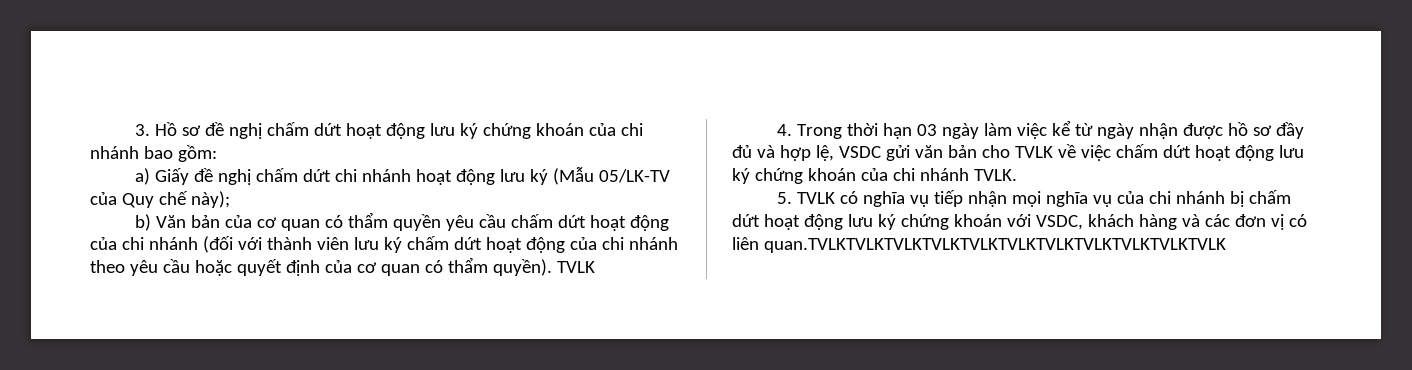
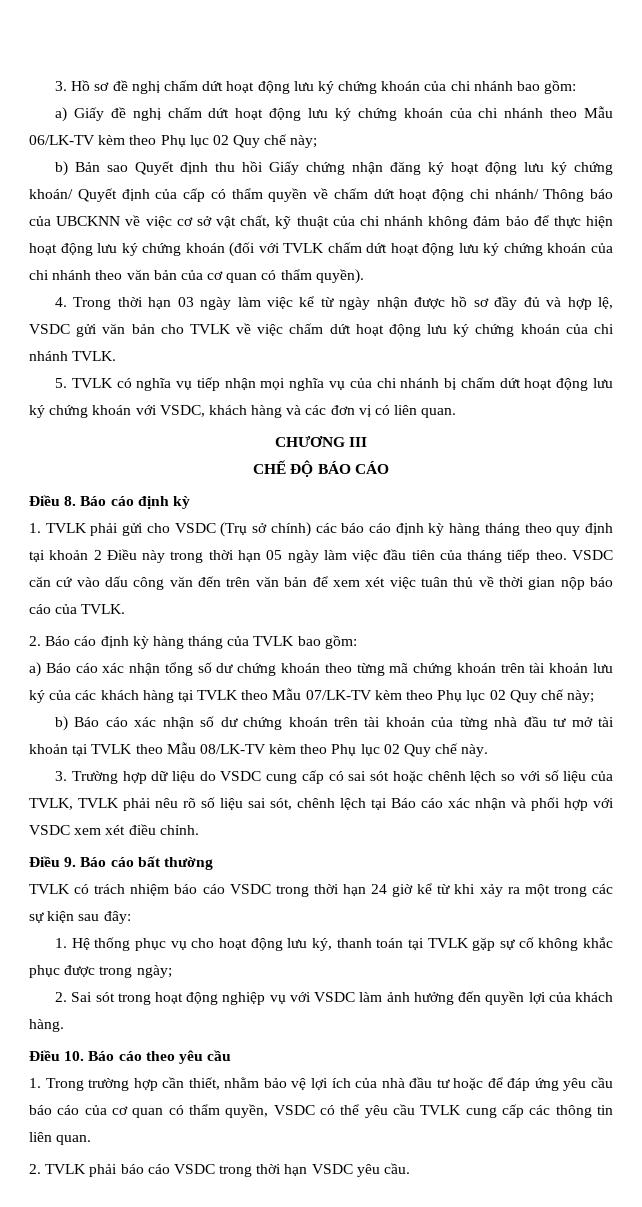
[334,167,670,185] [90,191,230,208] [134,214,186,231] chi nhánh hoạt động lưu ký (Mẫu 05/LK-TV của Quy chế này); // b) Văn -> [235,106,613,121] [29,134,318,148] [55,161,613,176] [29,188,613,202] [29,215,613,229] [29,242,613,257] [29,269,150,280] hoạt động lưu ký chứng khoán của chi nhánh theo Mẫu 06/LK-TV kèm theo Phụ lục 02 Quy chế này; // b) Bản sao Quyết định thu hồi Giấy chứng nhận đăng ký hoạt động lưu ký chứng khoán/ Quyết định của cấp có thẩm quyền về chấm dứt hoạt động chi nhánh/ Thông báo của UBCKNN về việc cơ sở vật chất, kỹ thuật của chi nhánh không đảm bảo để thực hiện hoạt động lưu ký chứng khoán (đối với TVLK chấm dứt hoạt động lưu ký chứng khoán của chi nhánh theo văn
[392,214,669,231] [90,236,678,253] [90,257,488,276] quyền yêu cầu chấm dứt hoạt động của chi nhánh (đối với thành viên lưu ký chấm dứt hoạt động của chi nhánh theo yêu cầu hoặc quyết định của cơ quan có thẩm -> (312, 274) none
[556,261,595,273] TVLK -> (364, 276) none
[763,238,1226,253] quan.TVLKTVLKTVLKTVLKTVLKTVLKTVLKTVLKTVLKTVLKTVLK -> [421,408,457,418] [274,436,368,447] [253,460,389,477] [29,495,190,509] [29,522,613,537] [29,549,613,563] [29,576,614,590] [29,604,126,614] [29,635,357,649] [29,662,613,677] [29,688,595,703] [55,716,614,731] [29,742,489,757] [55,770,613,784] [29,797,614,811] [29,824,199,835] [29,856,213,870] [29,883,613,897] [29,911,131,924] [55,937,613,951] [29,965,172,978] [55,991,613,1005] [29,1019,64,1032] [29,1050,232,1064] [29,1077,613,1091] [29,1104,613,1118] [29,1132,92,1145] [29,1163,411,1177] quan. // CHƯƠNG III // CHẾ ĐỘ BÁO CÁO // Điều 8. Báo cáo định kỳ // 1. TVLK phải gửi cho VSDC (Trụ sở chính) các báo cáo định kỳ hàng tháng theo quy định tại khoản 2 Điều này trong thời hạn 05 ngày làm việc đầu tiên của tháng tiếp theo. VSDC căn cứ vào dấu công văn đến trên văn bản để xem xét việc tuân thủ về thời gian nộp báo cáo của TVLK. // 2. Báo cáo định kỳ hàng tháng của TVLK bao gồm: // a) Báo cáo xác nhận tổng số dư chứng khoán theo từng mã chứng khoán trên tài khoản lưu ký của các khách hàng tại TVLK theo Mẫu 07/LK-TV kèm theo Phụ lục 02 Quy chế này; // b) Báo cáo xác nhận số dư chứng khoán trên tài khoản của từng nhà đầu tư mở tài khoản tại TVLK theo Mẫu 08/LK-TV kèm theo Phụ lục 02 Quy chế này. // 3. Trường hợp dữ liệu do VSDC cung cấp có sai sót hoặc chênh lệch so với số liệu của TVLK, TVLK phải nêu rõ số liệu sai sót, chênh lệch tại Báo cáo xác nhận và phối hợp với VSDC xem xét điều chỉnh. // Điều 9. Báo cáo bất thường // TVLK có trách nhiệm báo cáo VSDC trong thời hạn 24 giờ kể từ khi xảy ra một trong các sự kiện sau đây: // 1. Hệ thống phục vụ cho hoạt động lưu ký, thanh toán tại TVLK gặp sự cố không khắc phục được trong ngày; // 2. Sai sót trong hoạt động nghiệp vụ với VSDC làm ảnh hưởng đến quyền lợi của khách hàng. // Điều 10. Báo cáo theo yêu cầu // 1. Trong trường hợp cần thiết, nhằm bảo vệ lợi ích của nhà đầu tư hoặc để đáp ứng yêu cầu báo cáo của cơ quan có thẩm quyền, VSDC có thể yêu cầu TVLK cung cấp các thông tin liên quan. // 2. TVLK phải báo cáo VSDC trong thời hạn VSDC yêu cầu.

